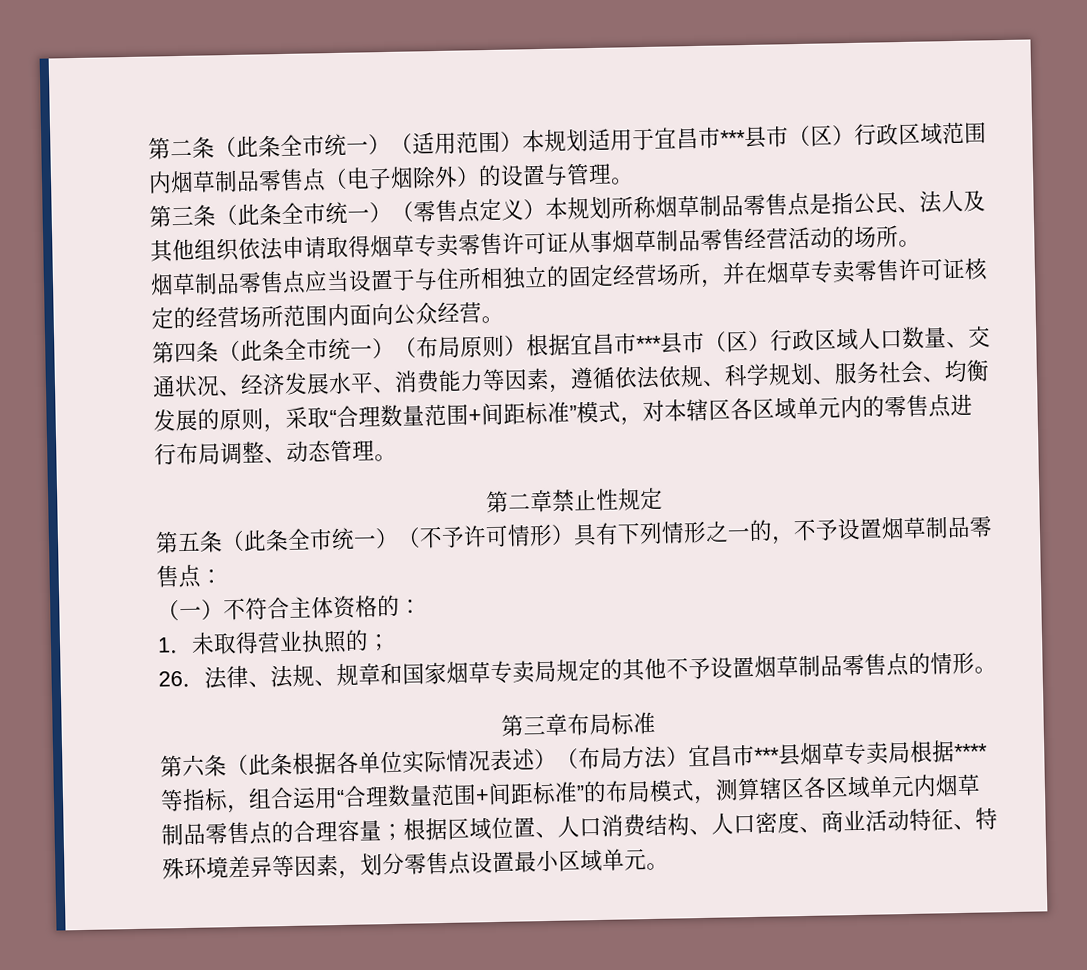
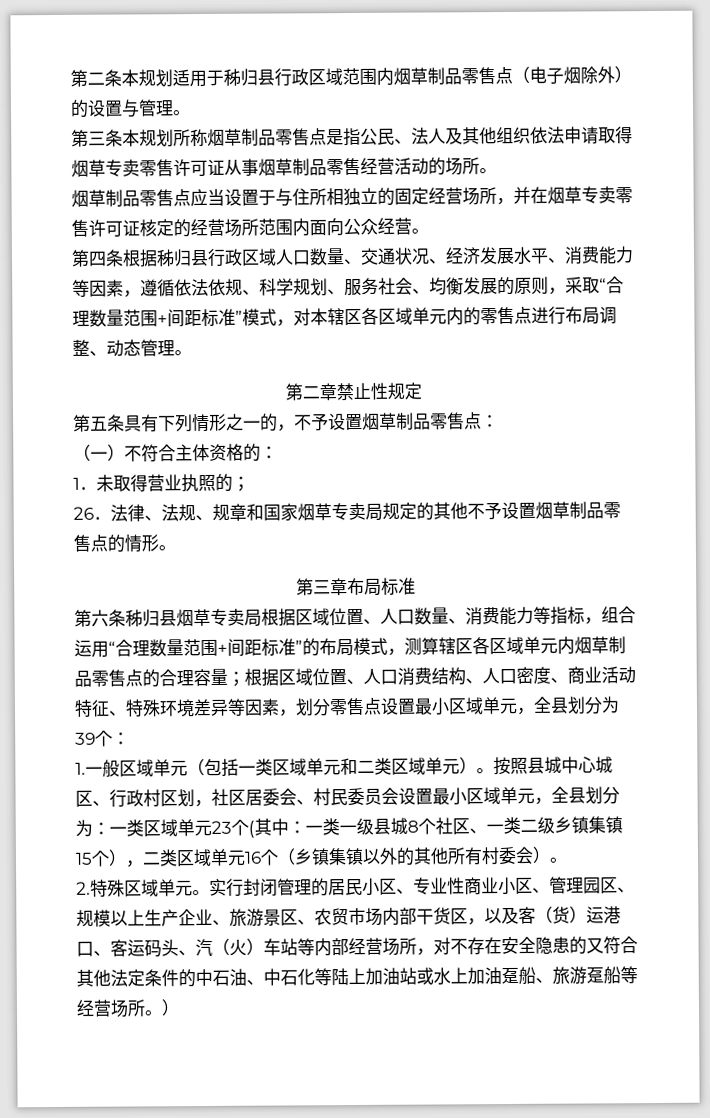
[214,124,855,159] （此条全市统一）（适用范围）本规划适用于宜昌市***县市（区） -> [121,68,275,88] 本规划适用于秭归县
[215,198,546,227] （此条全市统一）（零售点定义） -> (123, 138) none
[218,330,771,363] （此条全市统一）（布局原则）根据宜昌市***县市（区） -> [122,249,209,268] 根据秭归县
[221,523,575,553] （此条全市统一）（不予许可情形） -> (125, 423) none
[226,740,988,777] （此条根据各单位实际情况表述）（布局方法）宜昌市***县烟草专卖局根据**** -> [125,606,534,627] 秭归县烟草专卖局根据区域位置、人口数量、消费能力
[646,862,669,871] 。 -> [516,696,620,715] [75,730,130,747] [75,756,613,777] [75,786,620,808] [75,816,623,838] [75,846,568,868] [76,876,635,897] [76,906,621,927] [76,936,638,958] [76,966,638,988] [76,999,180,1018] ，全县划分为39个： // 1.一般区域单元（包括一类区域单元和二类区域单元）。按照县城中心城区、行政村区划，社区居委会、村民委员会设置最小区域单元，全县划分为：一类区域单元23个(其中：一类一级县城8个社区、一类二级乡镇集镇15个），二类区域单元16个（乡镇集镇以外的其他所有村委会）。 // 2.特殊区域单元。实行封闭管理的居民小区、专业性商业小区、管理园区、规模以上生产企业、旅游景区、农贸市场内部干货区，以及客（货）运港口、客运码头、汽（火）车站等内部经营场所，对不存在安全隐患的又符合其他法定条件的中石油、中石化等陆上加油站或水上加油趸船、旅游趸船等经营场所。）

